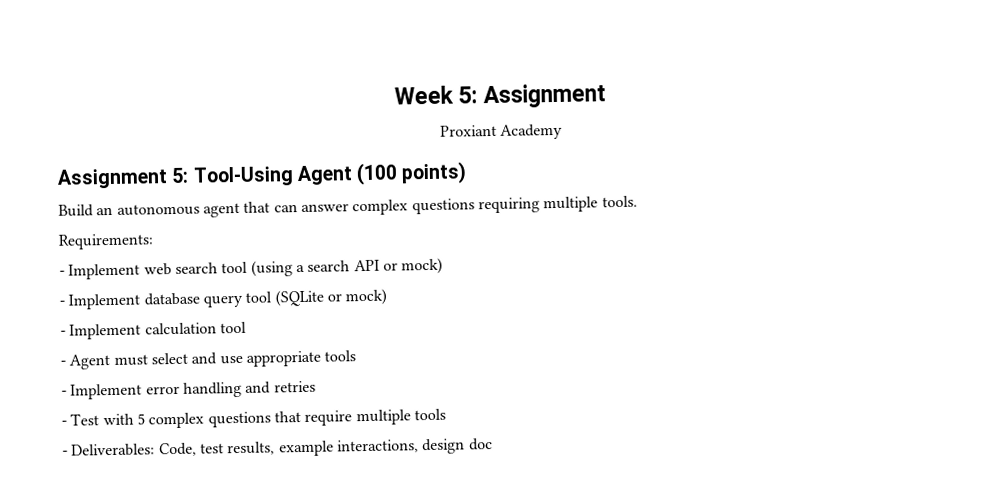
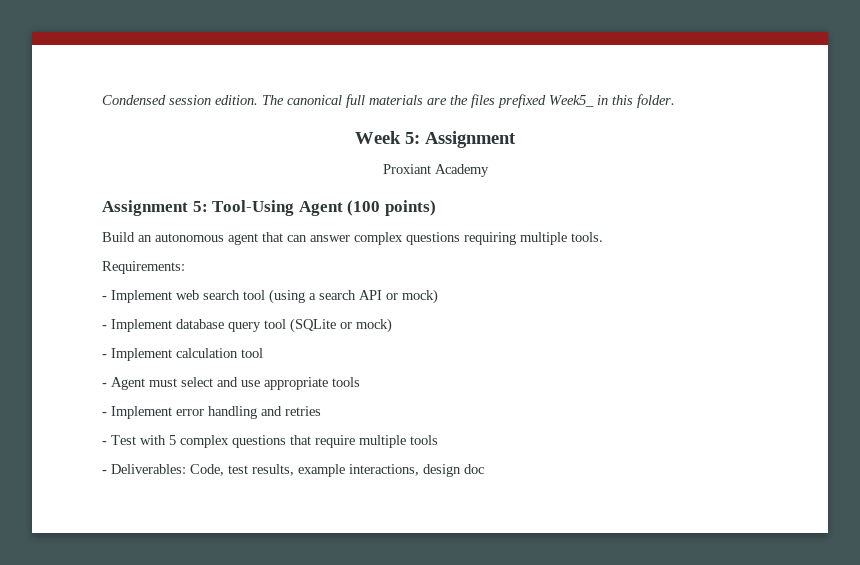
(393, 95) none -> [102,94,675,108] Condensed session edition. The canonical full materials are the files prefixed Week5_ in this folder. //

